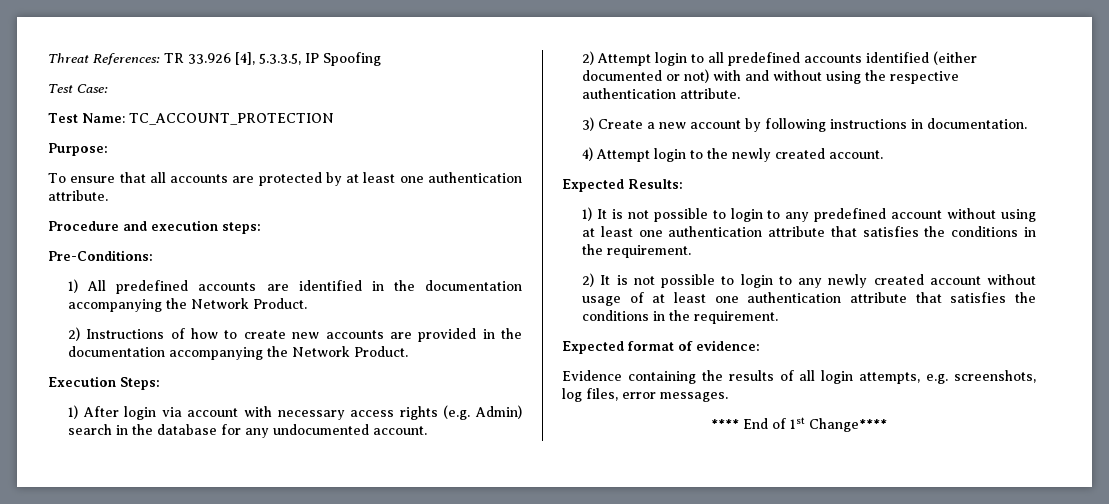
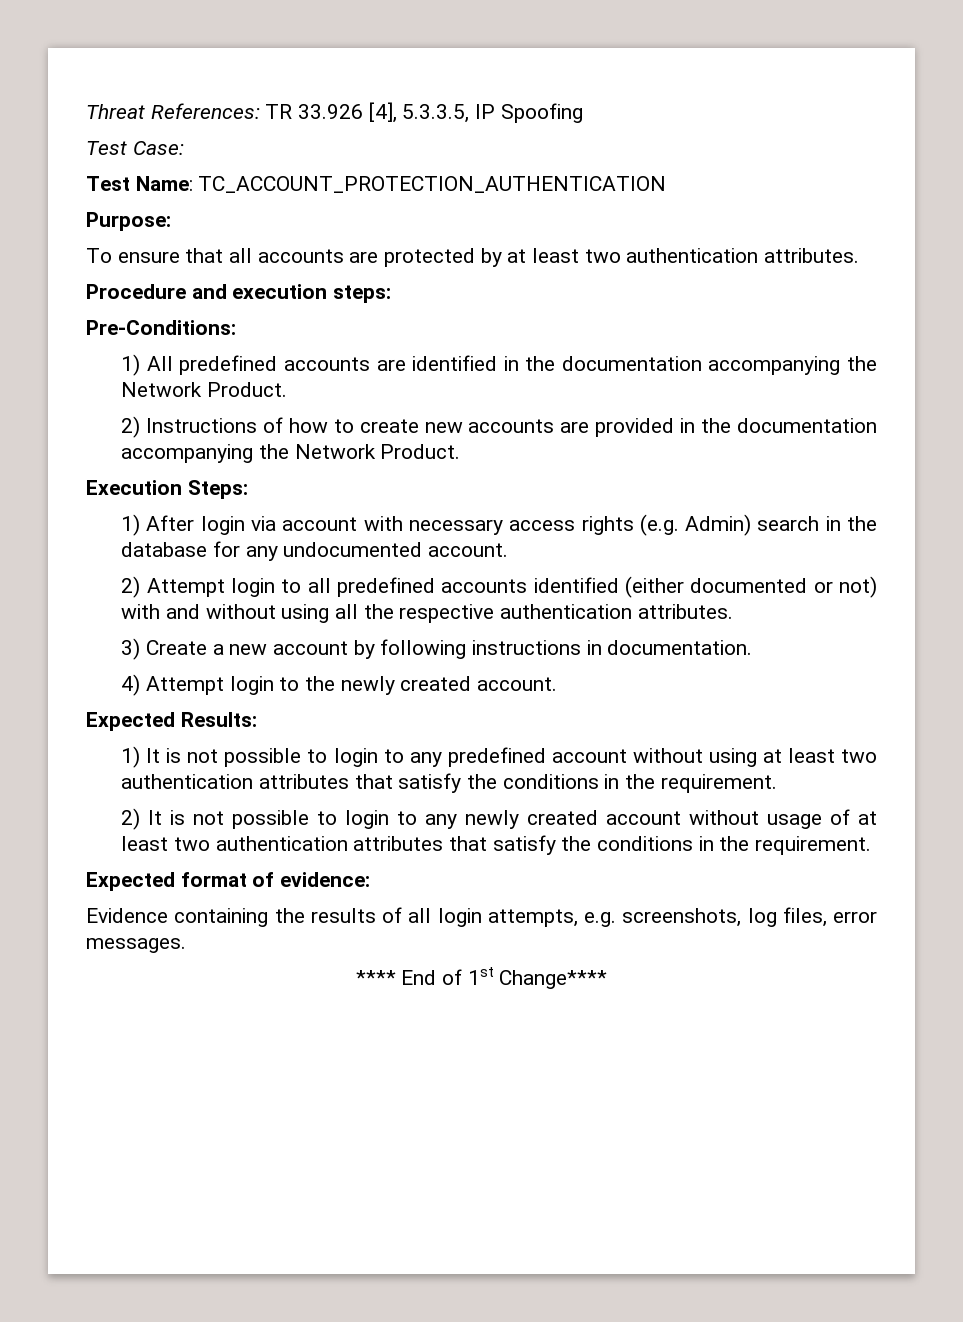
[128,113,334,125] TC_ACCOUNT_PROTECTION -> [198,176,667,193] TC_ACCOUNT_PROTECTION_AUTHENTICATION
[399,172,523,183] [48,190,108,201] one authentication attribute. -> [584,248,860,263] two authentication attributes.
(862, 77) none -> [334,604,358,619] all
[680,88,741,99] attribute. -> [637,604,733,619] attributes.
[638,226,919,237] one authentication attribute that satisfies -> [840,749,877,763] [121,773,462,793] two authentication attributes that satisfy
[714,292,1007,303] one authentication attribute that satisfies -> [173,835,556,855] two authentication attributes that satisfy

